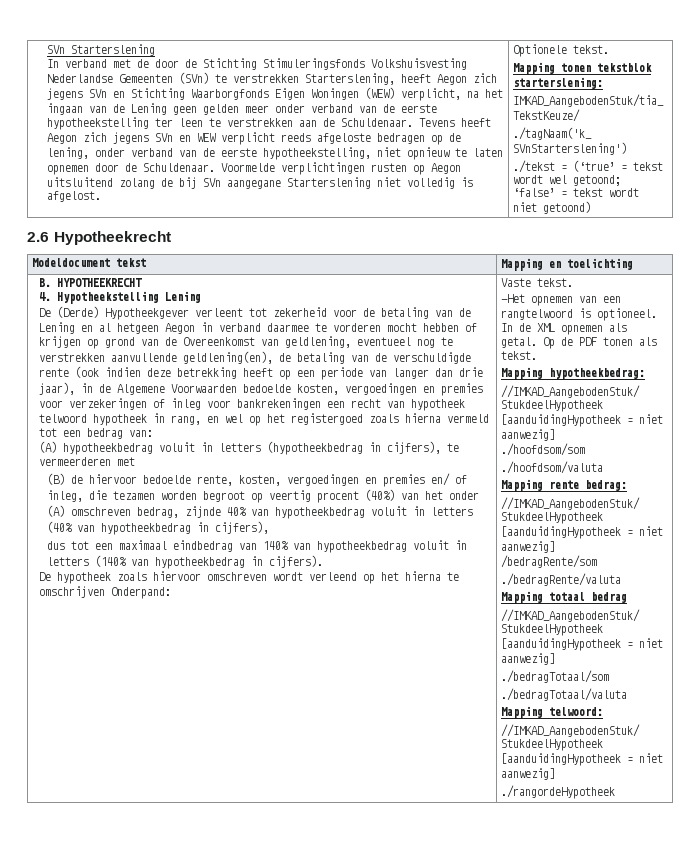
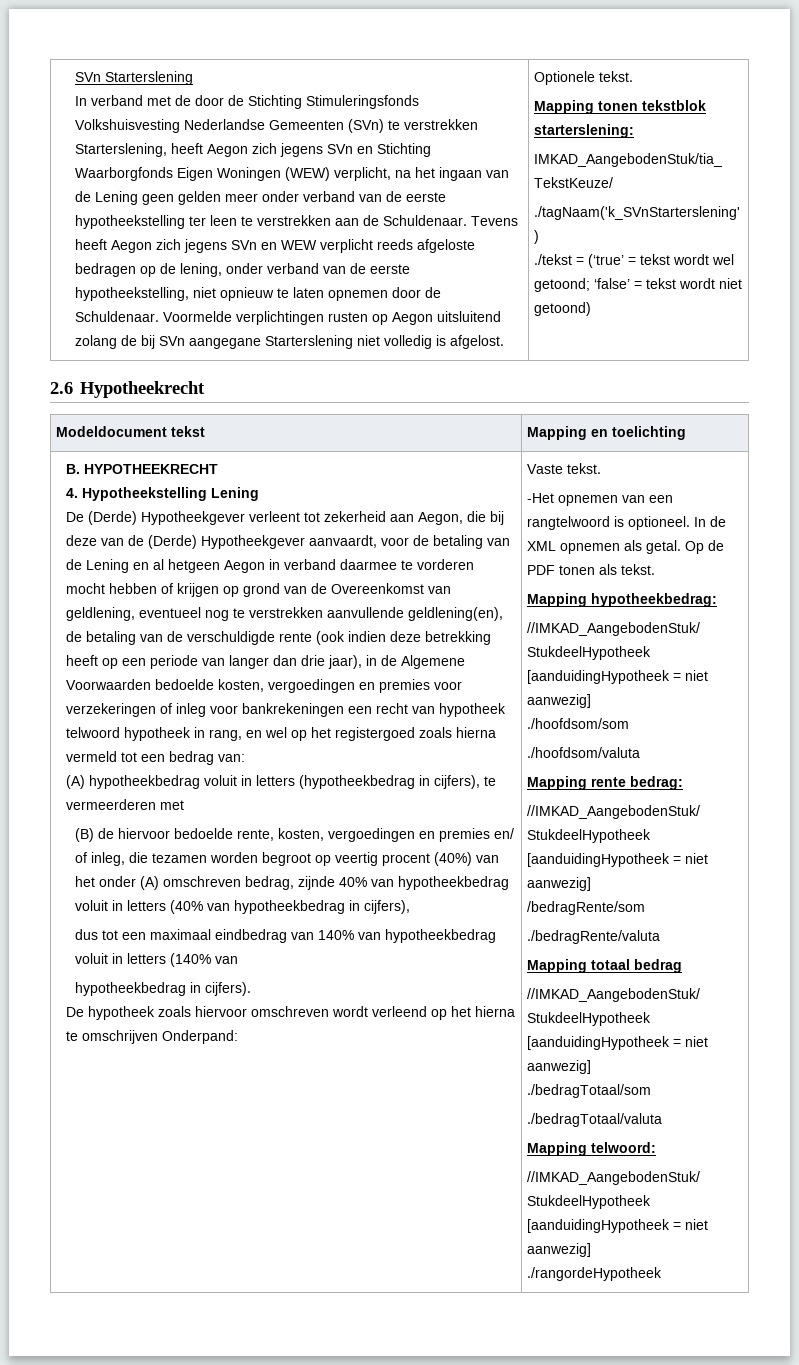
(328, 312) none -> [389,511,504,525] [65,535,377,549] aan Aegon, die bij deze van de (Derde) Hypotheekgever aanvaardt,
(150, 562) none -> (239, 960) //

